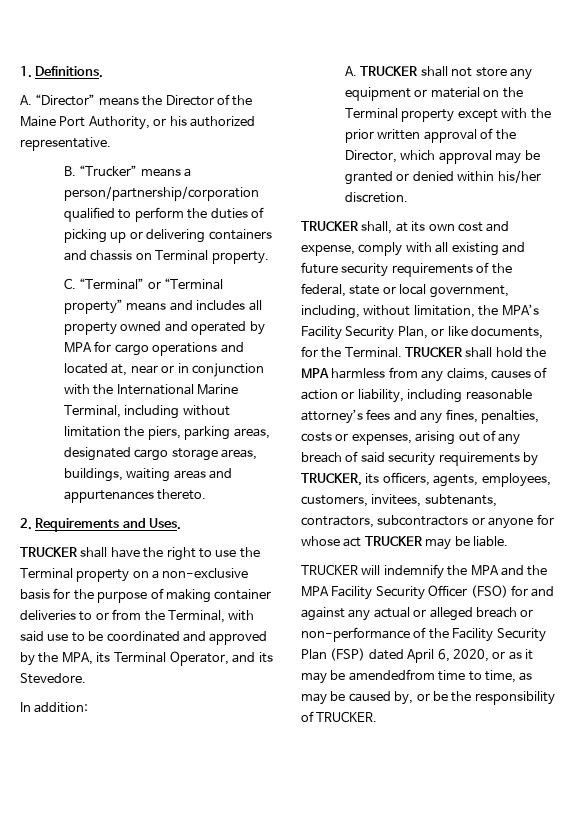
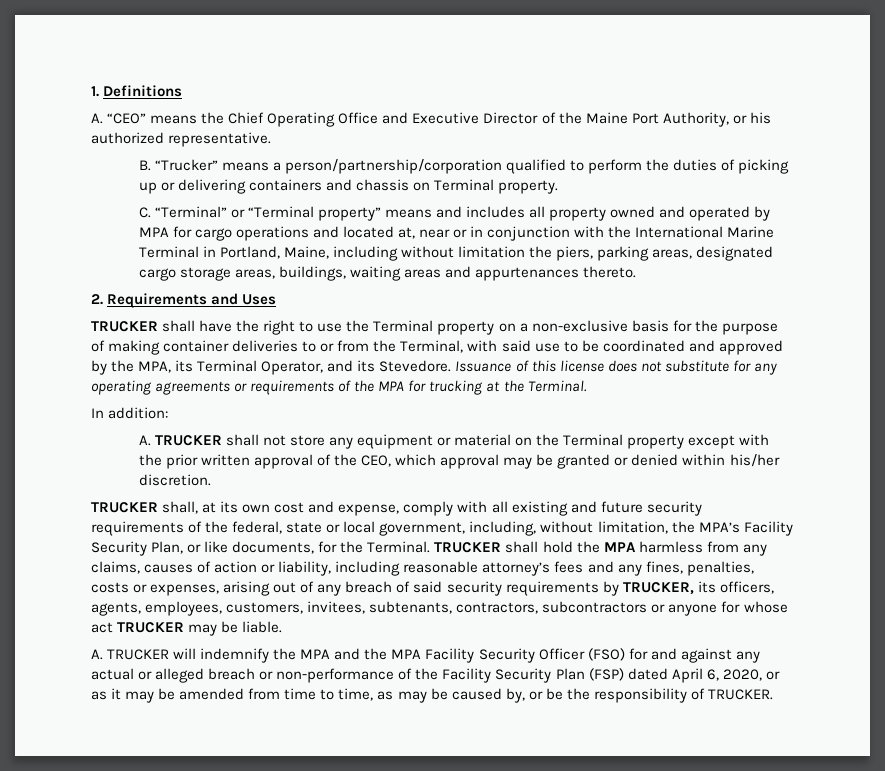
[35,66,104,78] [20,94,96,106] Definitions. // A. “Director” -> [103,85,183,97] [91,113,147,124] Definitions // A. “CEO”
(163, 100) none -> [228,112,480,127] Chief Operating Office and Executive
[64,405,122,418] Terminal, -> [138,246,329,259] Terminal in Portland, Maine,
[149,518,182,530] Uses. -> [242,294,277,305] Uses
(86, 678) none -> [455,360,777,375] [91,380,587,395] Issuance of this license does not substitute for any operating agreements or requirements of the MPA for trucking at the Terminal.
[345,150,398,163] Director, -> [361,455,392,467] CEO,
(508, 541) none -> [91,649,103,660] A.
[348,669,435,681] amendedfrom -> [179,688,281,700] amended from

